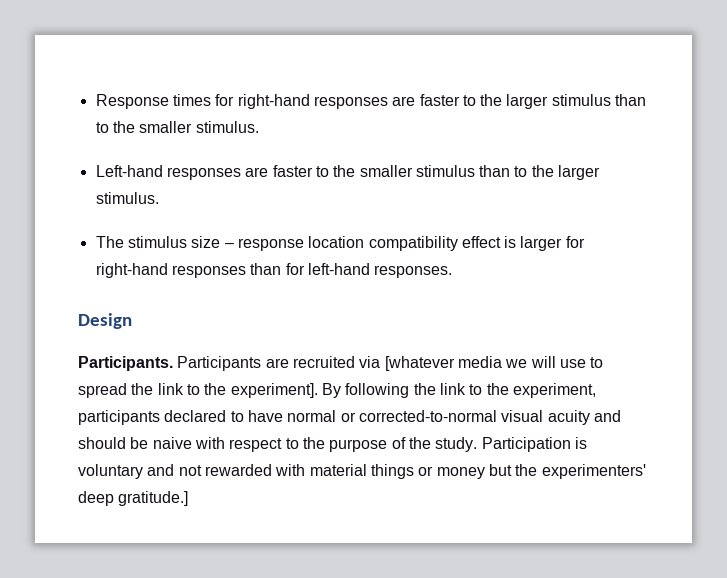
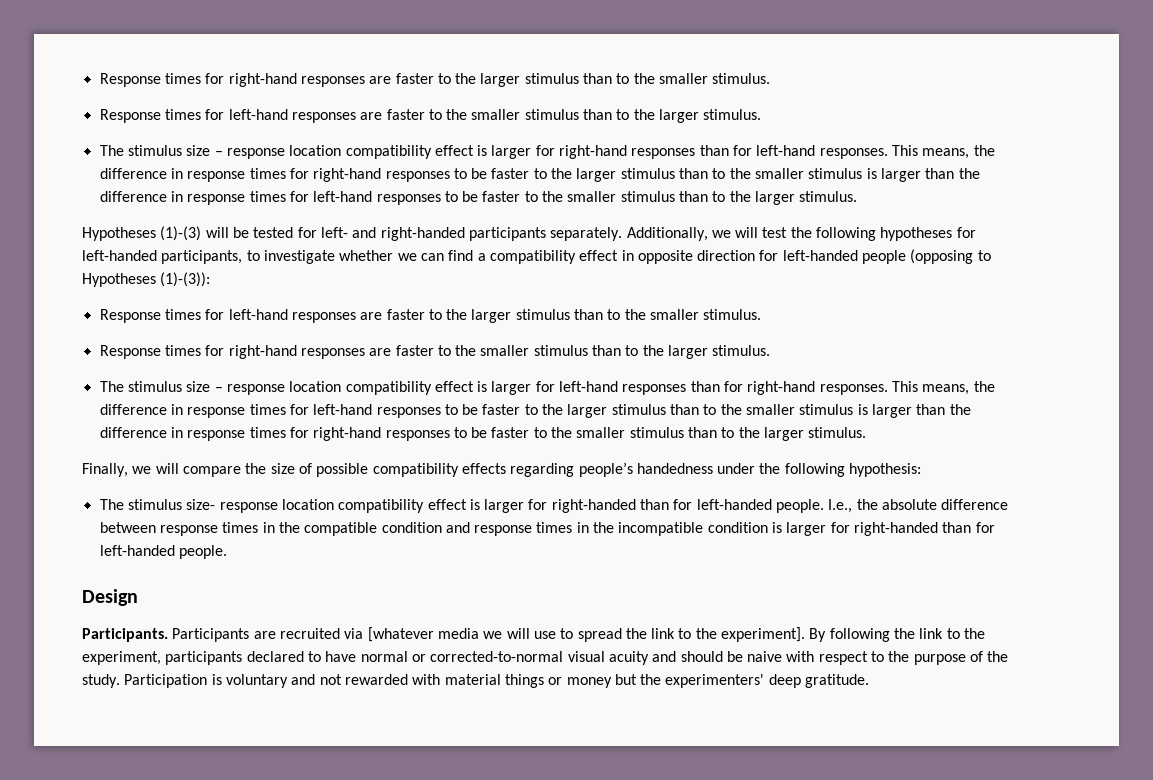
[95,165,163,177] Left-hand -> [99,109,288,123] Response times for left-hand
(453, 271) none -> [892,145,995,159] [99,168,980,182] [99,191,858,205] [82,226,976,241] [82,249,991,264] [82,272,211,287] [99,309,762,323] [99,345,771,359] [99,381,995,395] [99,404,971,418] [99,427,867,441] [82,462,922,477] [99,499,1009,513] [99,522,995,536] [99,545,227,559] This means, the difference in response times for right-hand responses to be faster to the larger stimulus than to the smaller stimulus is larger than the difference in response times for left-hand responses to be faster to the smaller stimulus than to the larger stimulus. // Hypotheses (1)-(3) will be tested for left- and right-handed participants separately. Additionally, we will test the following hypotheses for left-handed participants, to investigate whether we can find a compatibility effect in opposite direction for left-handed people (opposing to Hypotheses (1)-(3)): // Response times for left-hand responses are faster to the larger stimulus than to the smaller stimulus. // Response times for right-hand responses are faster to the smaller stimulus than to the larger stimulus. // The stimulus size – response location compatibility effect is larger for left-hand responses than for right-hand responses. This means, the difference in response times for left-hand responses to be faster to the larger stimulus than to the smaller stimulus is larger than the difference in response times for right-hand responses to be faster to the smaller stimulus than to the larger stimulus. // Finally, we will compare the size of possible compatibility effects regarding people’s handedness under the following hypothesis: // The stimulus size- response location compatibility effect is larger for right-handed than for left-handed people. I.e., the absolute difference between response times in the compatible condition and response times in the incompatible condition is larger for right-handed than for left-handed people.
[118,491,189,506] gratitude.] -> [805,674,870,688] gratitude.

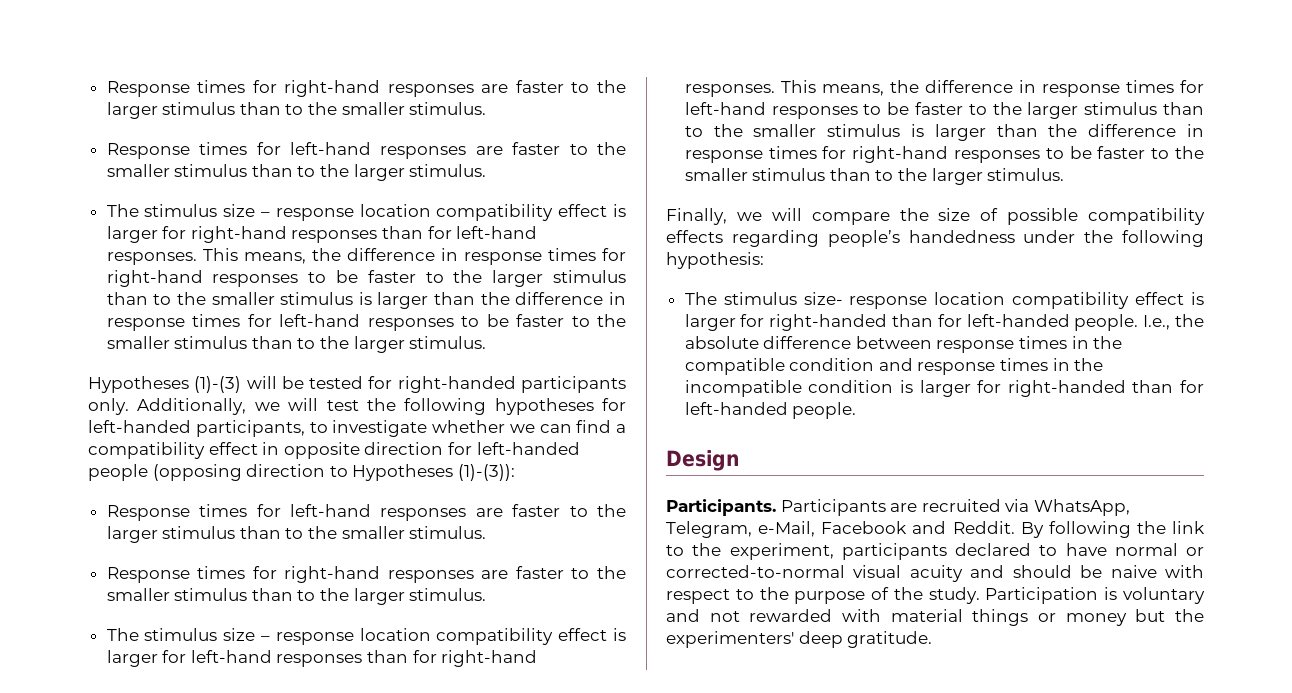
[320,227,377,238] left- and -> (393, 382) none
[550,227,623,241] separately. -> [88,398,129,415] only.
(974, 256) none -> [246,464,326,477] direction
[367,627,806,642] [whatever media we will use to spread the link to the experiment]. -> [1033,499,1130,516] [666,521,1015,538] WhatsApp, Telegram, e-Mail, Facebook and Reddit.

